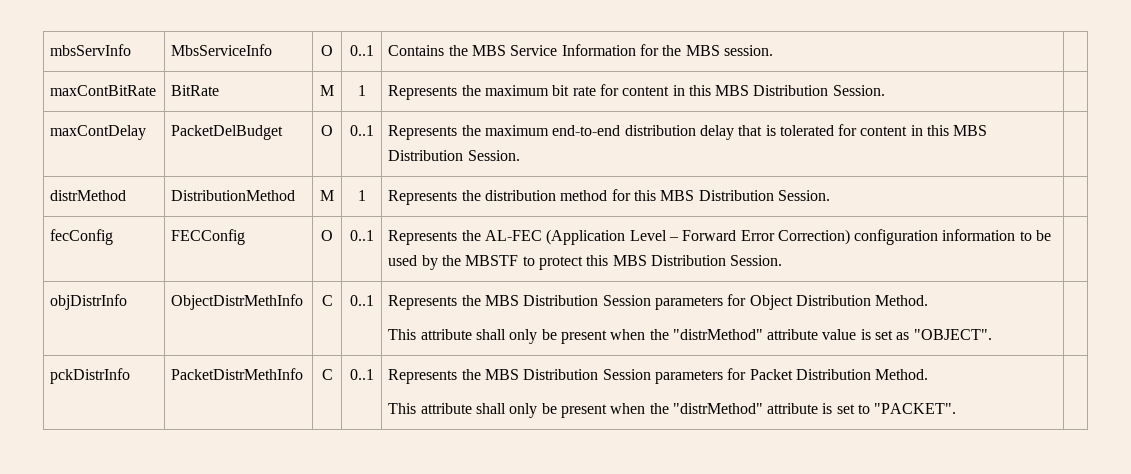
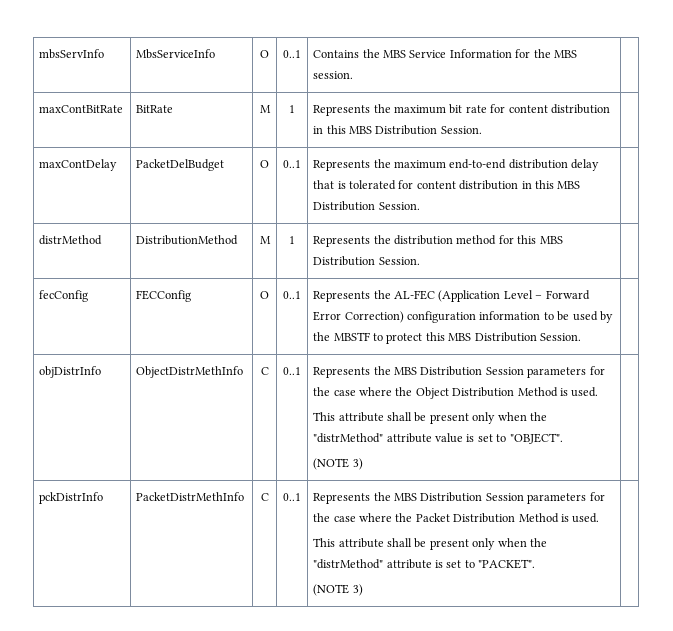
(670, 91) none -> [550,104,610,114] distribution
(908, 131) none -> [459,180,519,190] distribution
[749,295,929,310] [388,329,607,344] Object Distribution Method. // This attribute shall only be present -> [313,387,599,399] [313,412,496,424] the case where the Object Distribution Method is used. // This attribute shall be present only
[896,332,910,340] as -> [496,434,507,442] to
(992, 334) none -> [313,458,363,470] // (NOTE 3)
[749,369,929,380] [388,403,607,418] Packet Distribution Method. // This attribute shall only be present -> [313,513,600,523] [313,538,496,550] the case where the Packet Distribution Method is used. // This attribute shall be present only
(957, 408) none -> [313,584,363,596] // (NOTE 3)

